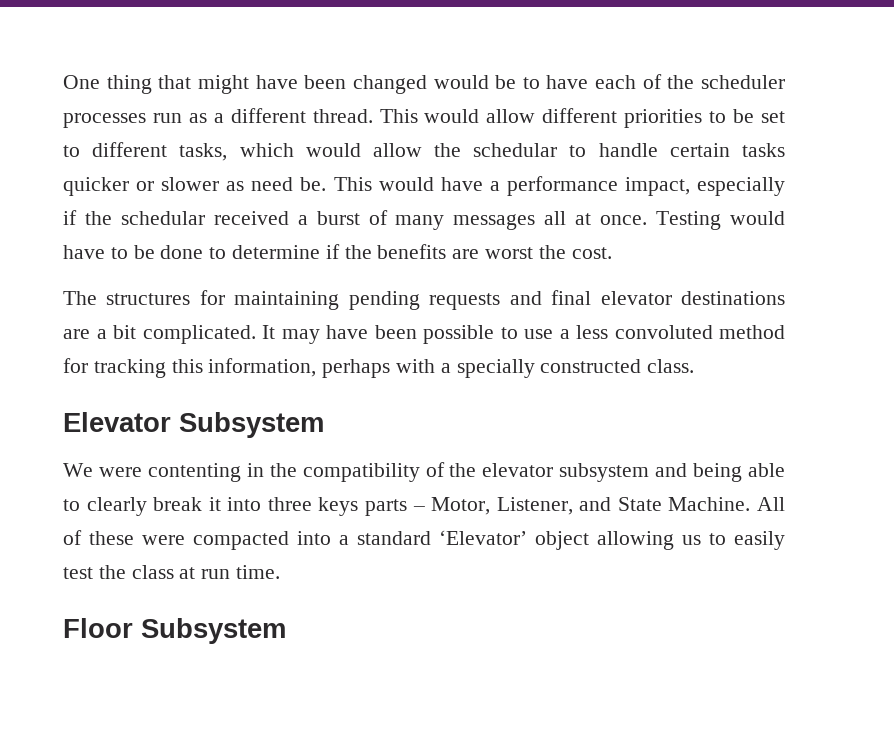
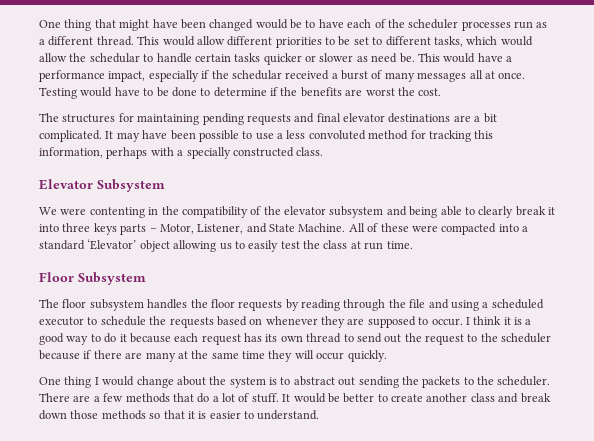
(286, 631) none -> [39,299,544,311] [39,316,532,328] [39,333,552,345] [39,350,387,362] [39,376,551,388] [39,393,551,403] [39,410,320,420] // The floor subsystem handles the floor requests by reading through the file and using a scheduled executor to schedule the requests based on whenever they are supposed to occur. I think it is a good way to do it because each request has its own thread to send out the request to the scheduler because if there are many at the same time they will occur quickly. // One thing I would change about the system is to abstract out sending the packets to the scheduler. There are a few methods that do a lot of stuff. It would be better to create another class and break down those methods so that it is easier to understand.

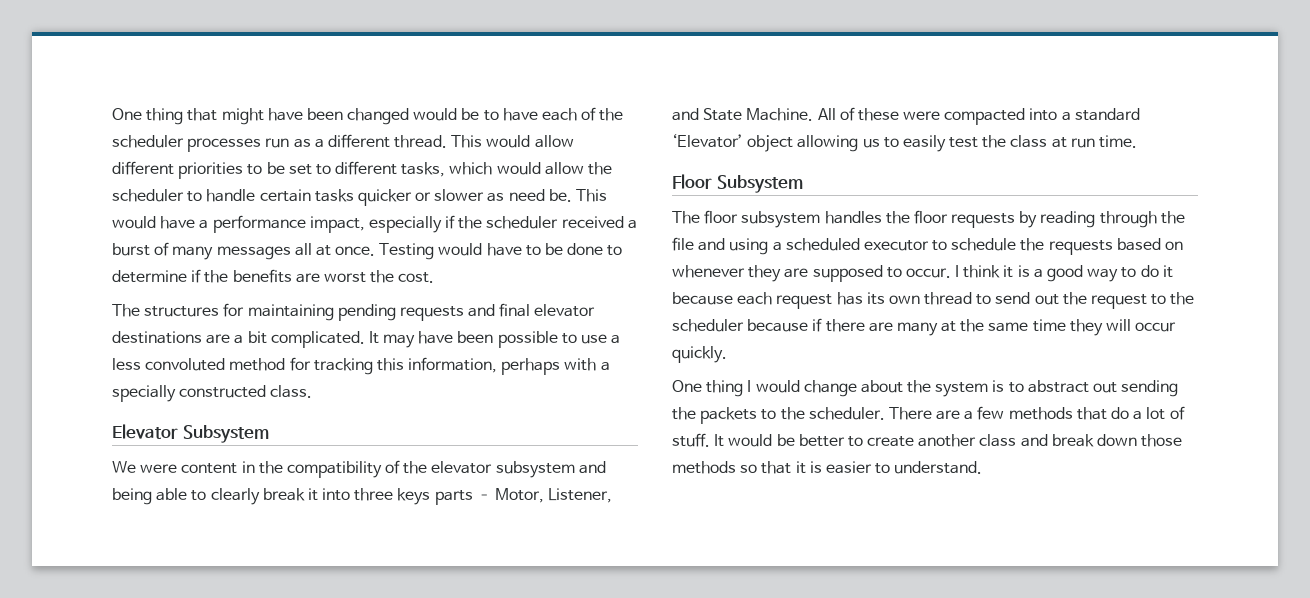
[89,53,140,63] schedular -> [112,189,184,202] scheduler
[231,70,282,80] schedular -> [486,216,559,229] scheduler
[89,207,145,218] contenting -> [181,463,238,474] content

